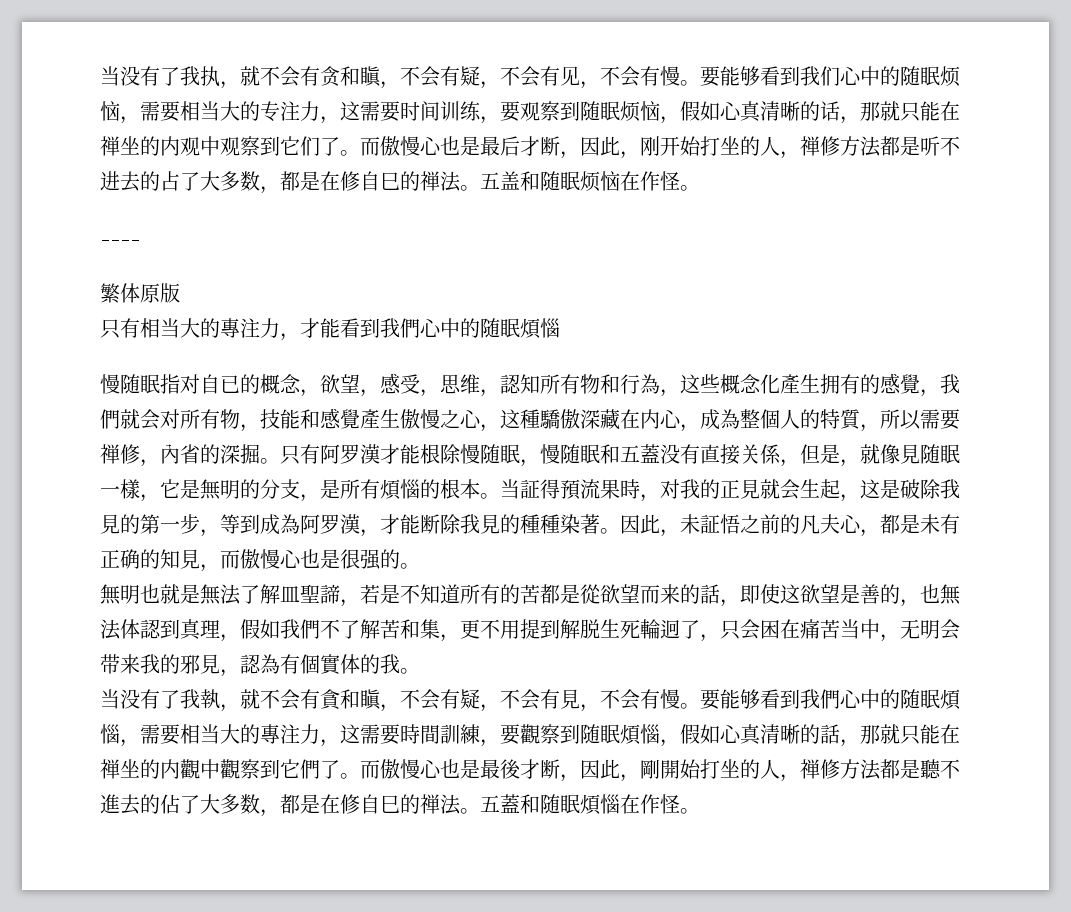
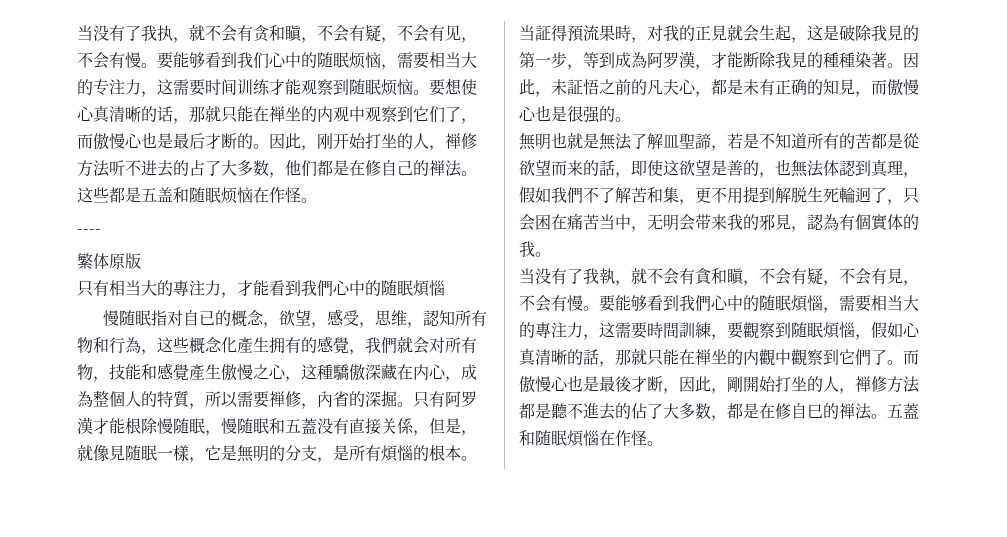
[480,101,520,124] ，要 -> [269,79,301,95] 才能
[660,101,720,124] ，假如 -> [413,78,477,96] 。要想使
[340,150,360,156] 。 -> [461,118,477,124] ，
[560,151,580,159] ， -> [237,133,269,149] 的。
[880,136,920,156] 都是 -> (110, 168) none
[280,171,480,192] 都是在修自巳的禅法。 -> [285,160,477,177] [77,187,141,203] 他们都是在修自己的禅法。这些都是

